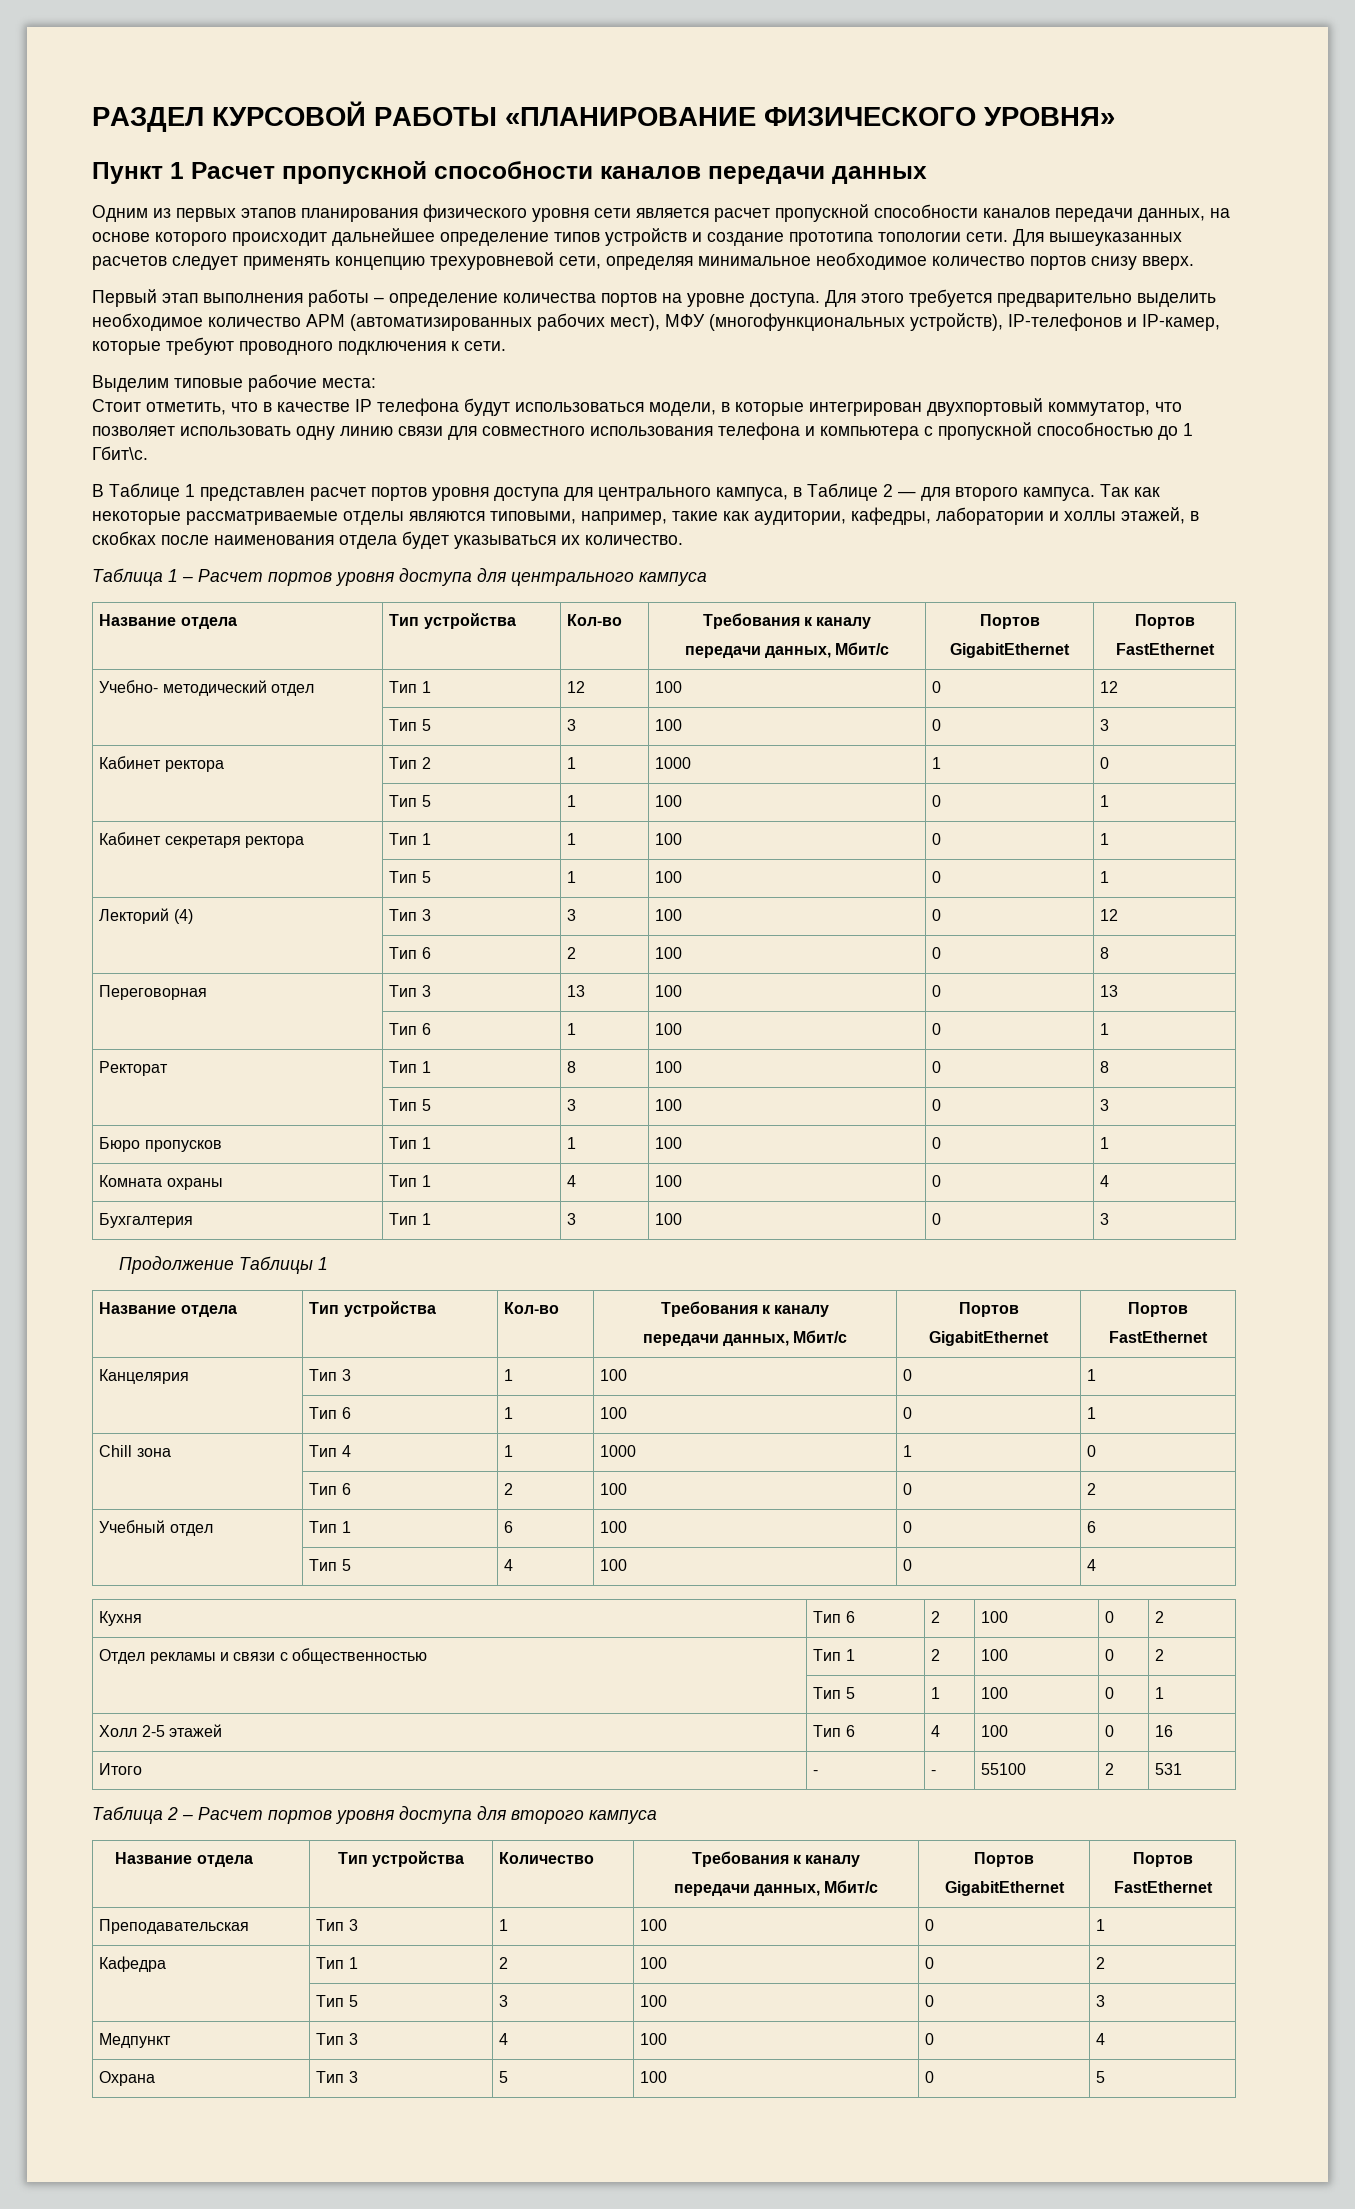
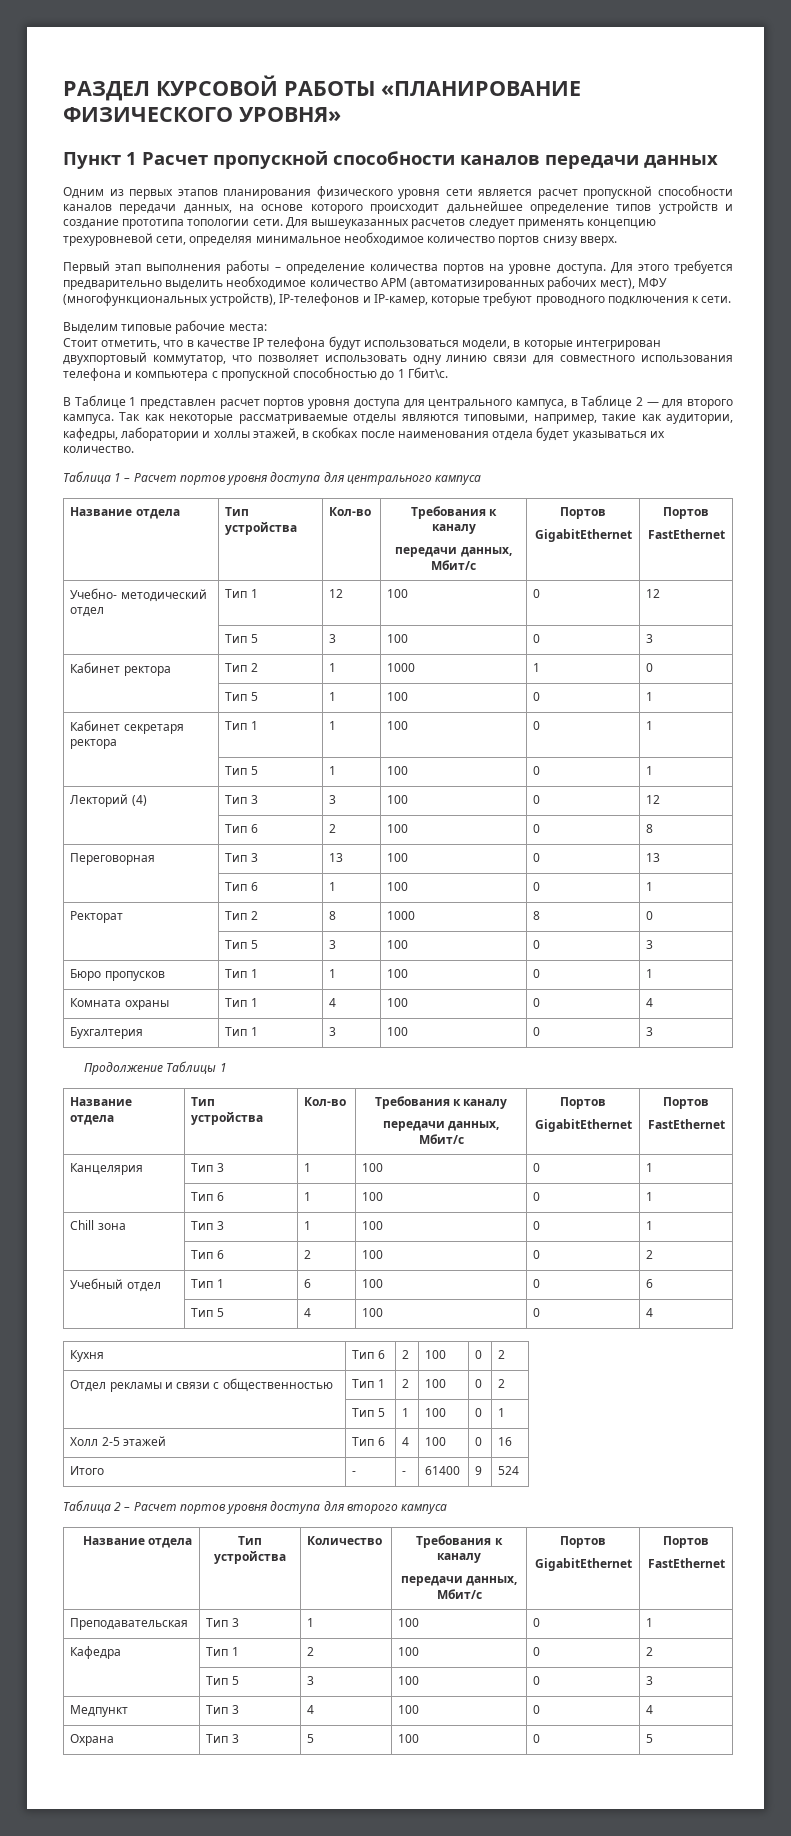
[421,1061,431,1073] [567,1061,577,1073] [655,1061,683,1073] [932,1061,942,1073] [1100,1061,1110,1073] 1 | 8 | 100 | 0 | 8 -> [250,911,258,920] [329,911,337,920] [387,911,416,920] [533,911,541,920] [646,911,654,920] 2 | 8 | 1000 | 8 | 0
[341,1445,351,1457] [504,1445,514,1457] [600,1445,637,1457] [903,1445,913,1457] [1087,1445,1097,1457] 4 | 1 | 1000 | 1 | 0 -> [216,1221,224,1230] [304,1221,312,1230] [362,1221,384,1230] [533,1221,541,1230] [646,1221,654,1230] 3 | 1 | 100 | 0 | 1
[981,1763,1027,1775] [1105,1763,1115,1775] [1155,1763,1183,1775] 55100 | 2 | 531 -> [425,1466,461,1475] [475,1466,483,1475] [498,1466,520,1475] 61400 | 9 | 524

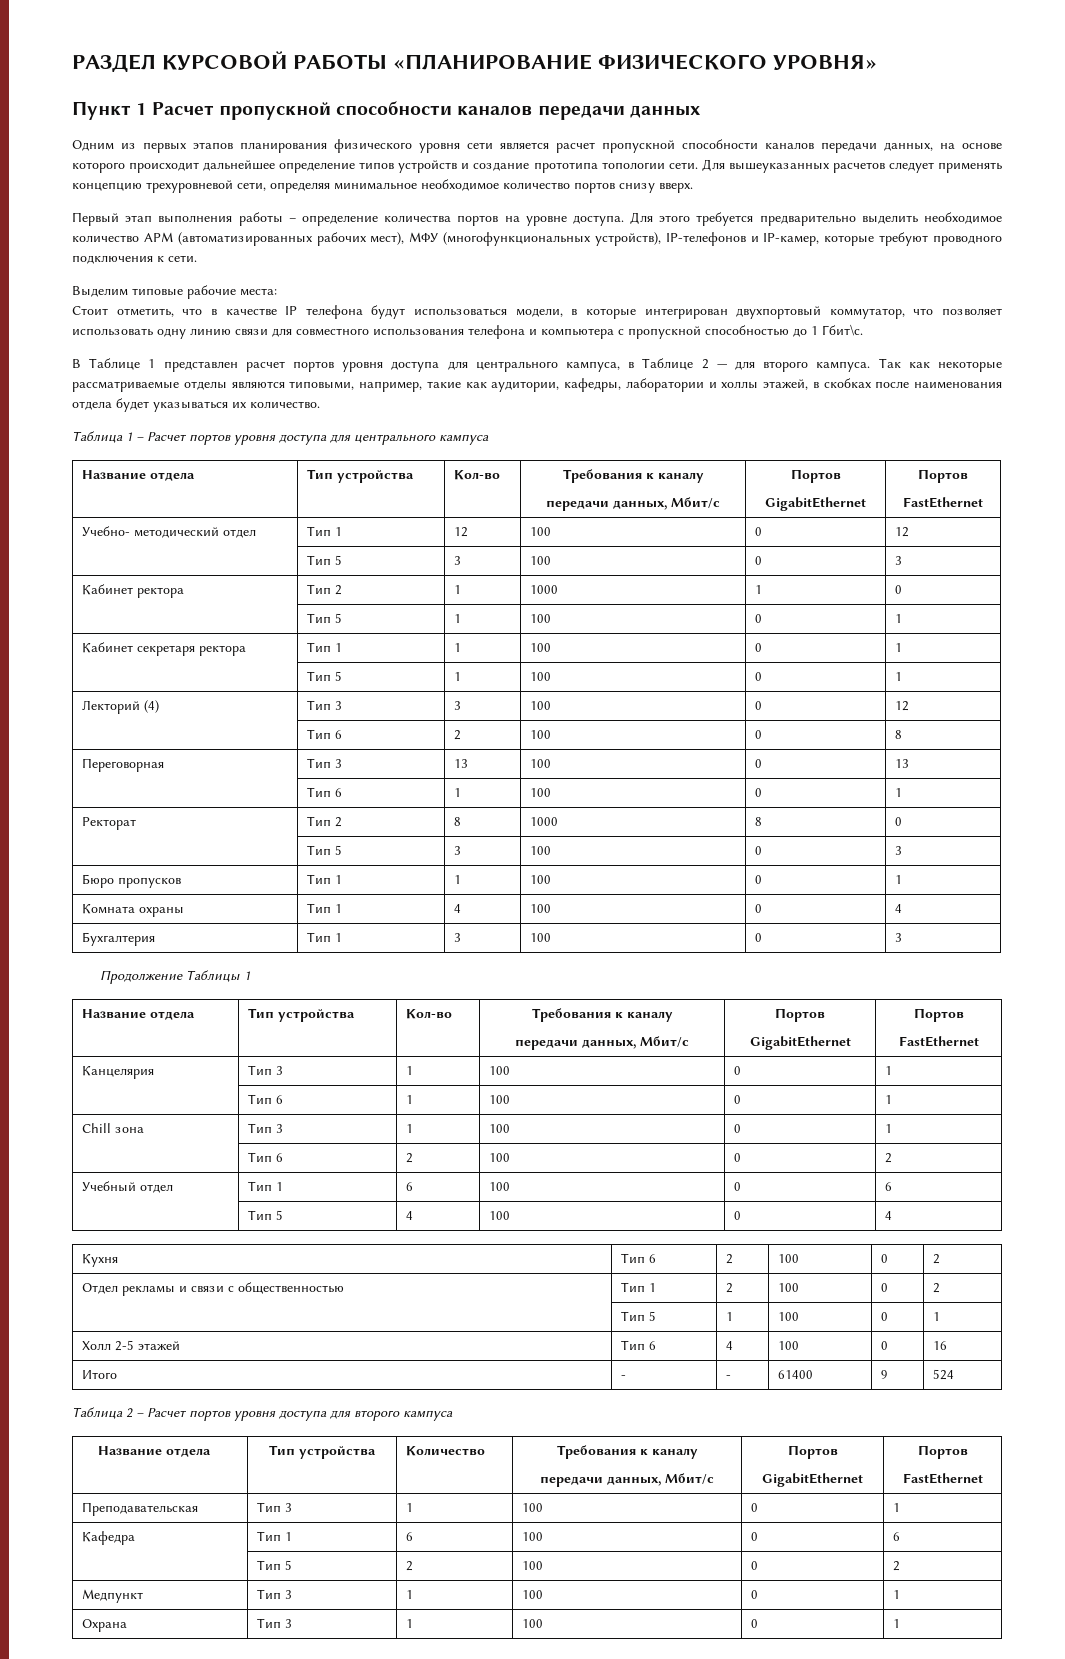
[307,1647,315,1656] [398,1647,420,1656] [533,1647,541,1656] [646,1647,654,1656] [206,1676,239,1685] [307,1676,315,1685] [398,1676,420,1685] [533,1676,541,1685] [646,1676,654,1685] [70,1705,129,1717] [206,1705,239,1714] [307,1705,315,1714] [398,1705,420,1714] [533,1705,541,1714] [646,1705,654,1714] | 2 | 100 | 0 | 2 // | Тип 5 | 3 | 100 | 0 | 3 // Медпункт | Тип 3 | 4 | 100 | 0 | 4 -> [405,1532,413,1541] [521,1532,543,1541] [750,1532,758,1541] [892,1532,900,1541] [256,1560,292,1570] [405,1561,413,1571] [521,1561,543,1570] [750,1561,758,1570] [892,1561,900,1571] [81,1589,143,1603] [256,1589,292,1599] [405,1590,413,1599] [521,1590,543,1599] [750,1590,758,1599] [892,1590,900,1599] | 6 | 100 | 0 | 6 // | Тип 5 | 2 | 100 | 0 | 2 // Медпункт | Тип 3 | 1 | 100 | 0 | 1
[307,1734,315,1743] [398,1734,420,1743] [533,1734,541,1743] [646,1734,654,1743] 5 | 100 | 0 | 5 -> [405,1619,413,1628] [521,1619,543,1628] [750,1619,758,1628] [892,1619,900,1628] 1 | 100 | 0 | 1

